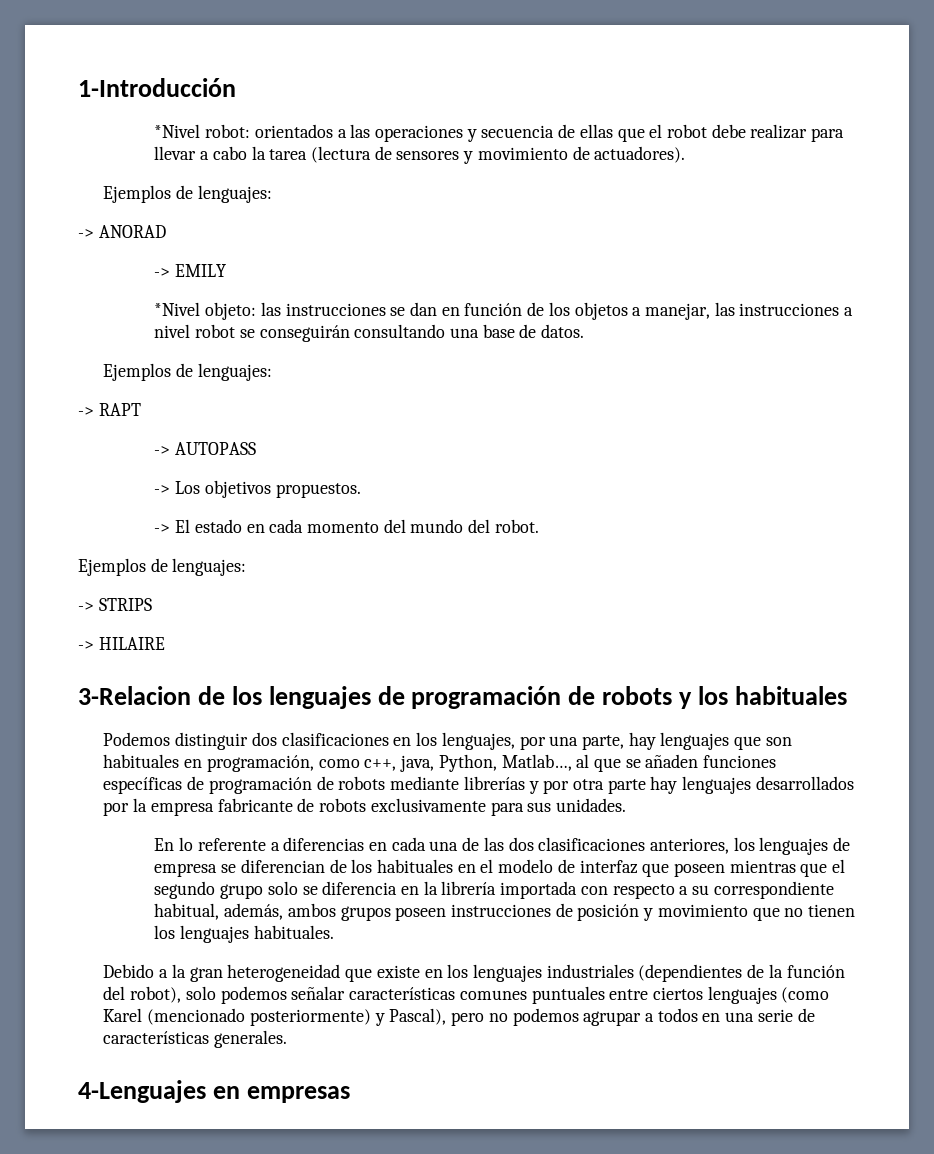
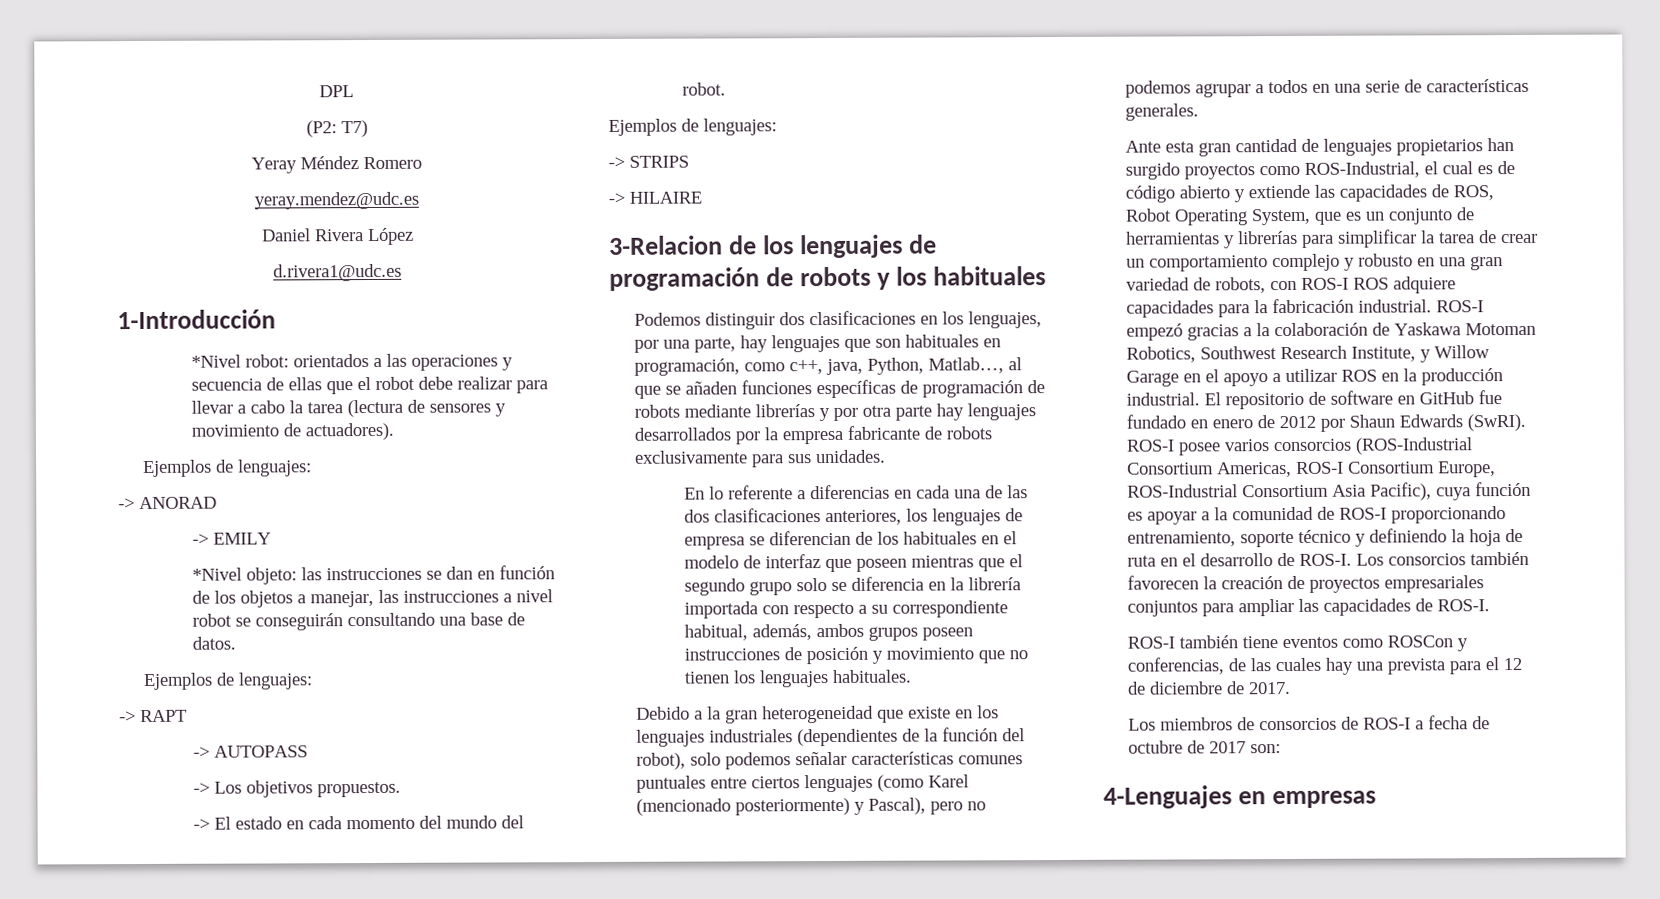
(78, 87) none -> [319,85,354,98] [305,120,368,138] [251,156,422,174] [254,191,419,210] [261,227,414,246] [273,263,402,282] DPL // (P2: T7) // Yeray Méndez Romero // yeray.mendez@udc.es // Daniel Rivera López // d.rivera1@udc.es //
(288, 1039) none -> [1124,138,1514,157] [1124,161,1515,180] [1124,184,1494,203] [1124,207,1475,226] [1125,229,1538,249] [1125,253,1503,272] [1125,276,1456,294] [1125,298,1484,318] [1125,322,1536,341] [1125,345,1490,363] [1125,368,1503,387] [1125,390,1502,410] [1125,413,1526,432] [1125,437,1473,456] [1126,461,1496,478] [1126,481,1531,501] [1126,506,1506,525] [1126,528,1523,548] [1126,551,1529,567] [1126,575,1484,593] [1126,598,1490,617] [1126,635,1468,652] [1126,657,1522,675] [1127,681,1291,695] [1127,715,1490,731] [1127,740,1281,754] // Ante esta gran cantidad de lenguajes propietarios han surgido proyectos como ROS-Industrial, el cual es de código abierto y extiende las capacidades de ROS, Robot Operating System, que es un conjunto de herramientas y librerías para simplificar la tarea de crear un comportamiento complejo y robusto en una gran variedad de robots, con ROS-I ROS adquiere capacidades para la fabricación industrial. ROS-I empezó gracias a la colaboración de Yaskawa Motoman Robotics, Southwest Research Institute, y Willow Garage en el apoyo a utilizar ROS en la producción industrial. El repositorio de software en GitHub fue fundado en enero de 2012 por Shaun Edwards (SwRI). ROS-I posee varios consorcios (ROS-Industrial Consortium Americas, ROS-I Consortium Europe, ROS-Industrial Consortium Asia Pacific), cuya función es apoyar a la comunidad de ROS-I proporcionando entrenamiento, soporte técnico y definiendo la hoja de ruta en el desarrollo de ROS-I. Los consorcios también favorecen la creación de proyectos empresariales conjuntos para ampliar las capacidades de ROS-I. // ROS-I también tiene eventos como ROSCon y conferencias, de las cuales hay una prevista para el 12 de diciembre de 2017. // Los miembros de consorcios de ROS-I a fecha de octubre de 2017 son:

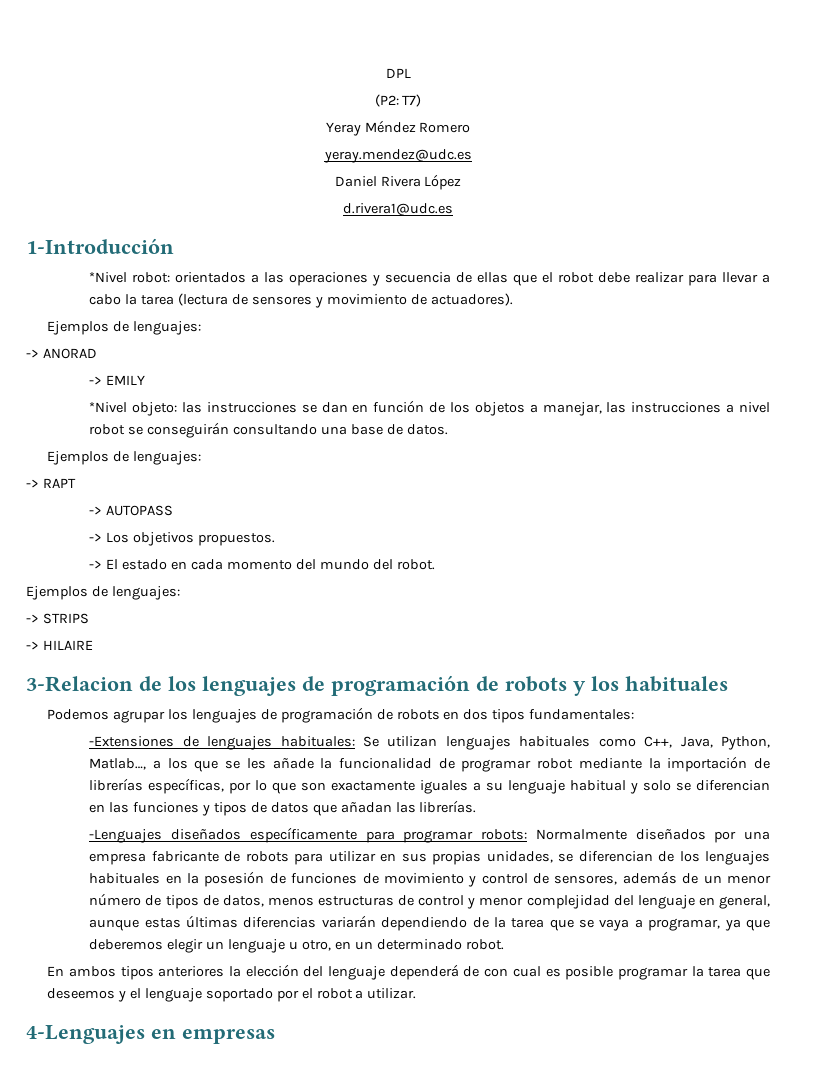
[704,310,1042,330] [633,334,1001,353] [633,357,1022,376] [633,379,1045,399] [633,403,1036,422] [633,425,992,445] [634,449,886,468] [683,484,1028,500] [683,508,1023,526] [683,536,745,550] distinguir dos clasificaciones en los lenguajes, por una parte, hay lenguajes que son habituales en programación, como c++, java, Python, Matlab…, al que se añaden funciones específicas de programación de robots mediante librerías y por otra parte hay lenguajes desarrollados por la empresa fabricante de robots exclusivamente para sus unidades. // En lo referente a diferencias en cada una de las dos clasificaciones anteriores, los lenguajes de empresa -> [113,707,635,723] [89,736,770,750] [89,756,770,772] [89,778,771,794] [89,800,477,816] [89,827,770,843] [89,851,553,865] agrupar los lenguajes de programación de robots en dos tipos fundamentales: // -Extensiones de lenguajes habituales: Se utilizan lenguajes habituales como C++, Java, Python, Matlab…, a los que se les añade la funcionalidad de programar robot mediante la importación de librerías específicas, por lo que son exactamente iguales a su lenguaje habitual y solo se diferencian en las funciones y tipos de datos que añadan las librerías. // -Lenguajes diseñados específicamente para programar robots: Normalmente diseñados por una empresa fabricante de robots para utilizar en sus propias unidades,
[902,531,1017,545] [683,554,1023,573] [683,576,1021,596] [683,600,1008,619] [683,623,973,641] [683,646,1028,665] [683,669,912,688] [635,705,999,724] [635,727,1025,747] [635,751,1023,770] [635,774,969,793] [635,797,986,816] [1124,78,1529,98] [1124,103,1199,121] [1124,138,1514,157] [1124,161,1515,180] [1124,184,1494,203] [1124,207,1475,226] [1125,229,1538,249] [1125,253,1503,272] [1125,276,1456,294] [1125,298,1484,318] [1125,322,1536,341] [1125,345,1490,363] [1125,368,1503,387] [1125,390,1502,410] [1125,413,1526,432] [1125,437,1473,456] [1126,461,1496,478] [1126,481,1531,501] [1126,506,1506,525] [1126,528,1523,548] [1126,551,1529,567] [1126,575,1484,593] [1126,598,1490,617] [1126,635,1468,652] [1126,657,1522,675] [1127,681,1291,695] [1127,715,1490,731] [1127,740,1281,754] habituales en el modelo de interfaz que poseen mientras que el segundo grupo solo se diferencia en la librería importada con respecto a su correspondiente habitual, además, ambos grupos poseen instrucciones de posición y movimiento que no tienen los lenguajes habituales. // Debido a la gran heterogeneidad que existe en los lenguajes industriales (dependientes de la función del robot), solo podemos señalar características comunes puntuales entre ciertos lenguajes (como Karel (mencionado posteriormente) y Pascal), pero no podemos agrupar a todos en una serie de características generales. // Ante esta gran cantidad de lenguajes propietarios han surgido proyectos como ROS-Industrial, el cual es de código abierto y extiende las capacidades de ROS, Robot Operating System, que es un conjunto de herramientas y librerías para simplificar la tarea de crear un comportamiento complejo y robusto en una gran variedad de robots, con ROS-I ROS adquiere capacidades para la fabricación industrial. ROS-I empezó gracias a la colaboración de Yaskawa Motoman Robotics, Southwest Research Institute, y Willow Garage en el apoyo a utilizar ROS en la producción industrial. El repositorio de software en GitHub fue fundado en enero de 2012 por Shaun Edwards (SwRI). ROS-I posee varios consorcios (ROS-Industrial Consortium Americas, ROS-I Consortium Europe, ROS-Industrial Consortium Asia Pacific), cuya función es apoyar a la comunidad de ROS-I proporcionando entrenamiento, soporte técnico y definiendo la hoja de ruta en el desarrollo de ROS-I. Los consorcios también favorecen la creación de proyectos empresariales conjuntos para ampliar las capacidades de ROS-I. // ROS-I también tiene eventos como ROSCon y conferencias, de las cuales hay una prevista para el 12 de diciembre de 2017. // Los miembros de consorcios de ROS-I a fecha de octubre de 2017 son: -> [704,851,770,865] [89,871,772,887] [89,893,770,909] [89,915,771,931] [89,939,504,953] [47,964,770,980] [47,988,417,1002] lenguajes habituales en la posesión de funciones de movimiento y control de sensores, además de un menor número de tipos de datos, menos estructuras de control y menor complejidad del lenguaje en general, aunque estas últimas diferencias variarán dependiendo de la tarea que se vaya a programar, ya que deberemos elegir un lenguaje u otro, en un determinado robot. // En ambos tipos anteriores la elección del lenguaje dependerá de con cual es posible programar la tarea que deseemos y el lenguaje soportado por el robot a utilizar.

